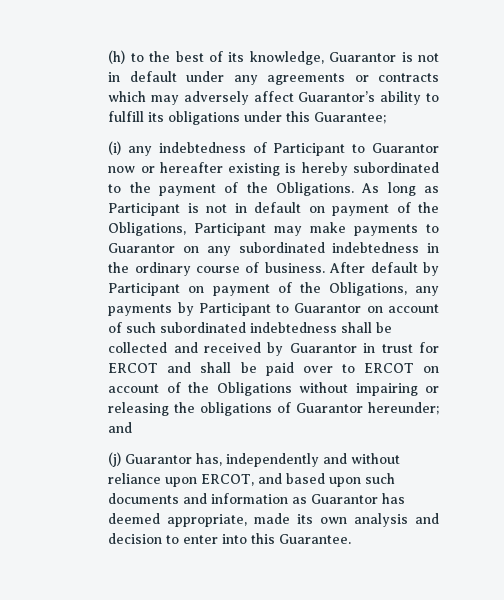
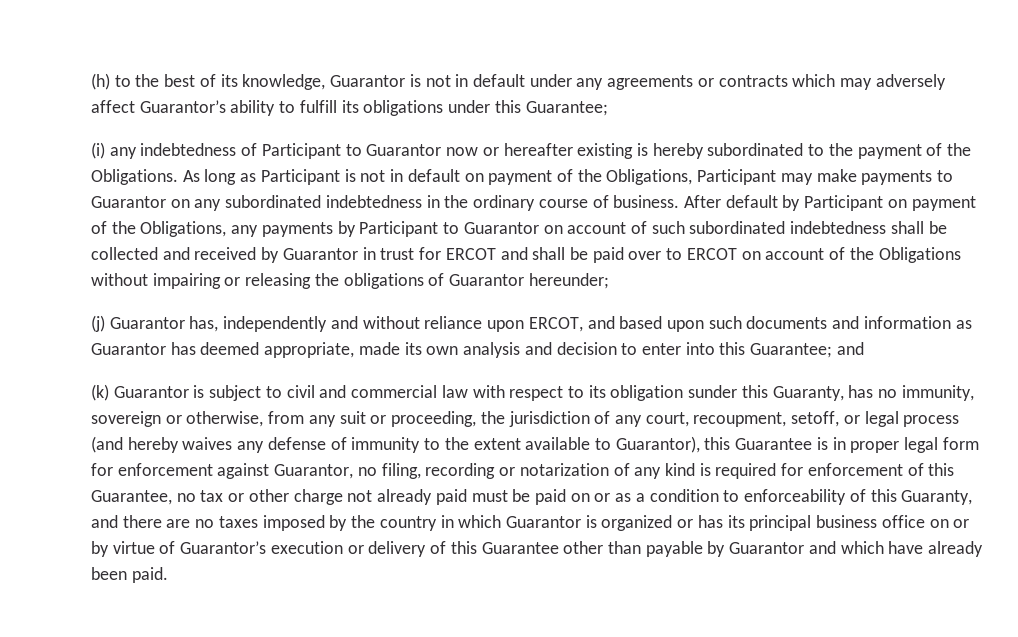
[108,422,133,433] and -> (609, 281) none
[279,534,352,544] Guarantee. -> [750,342,864,358] [91,384,974,401] [91,411,960,427] [91,436,979,453] [91,463,955,479] [91,489,973,505] [91,515,970,531] [91,541,984,557] [91,567,168,583] Guarantee; and // (k) Guarantor is subject to civil and commercial law with respect to its obligation sunder this Guaranty, has no immunity, sovereign or otherwise, from any suit or proceeding, the jurisdiction of any court, recoupment, setoff, or legal process (and hereby waives any defense of immunity to the extent available to Guarantor), this Guarantee is in proper legal form for enforcement against Guarantor, no filing, recording or notarization of any kind is required for enforcement of this Guarantee, no tax or other charge not already paid must be paid on or as a condition to enforceability of this Guaranty, and there are no taxes imposed by the country in which Guarantor is organized or has its principal business office on or by virtue of Guarantor’s execution or delivery of this Guarantee other than payable by Guarantor and which have already been paid.

